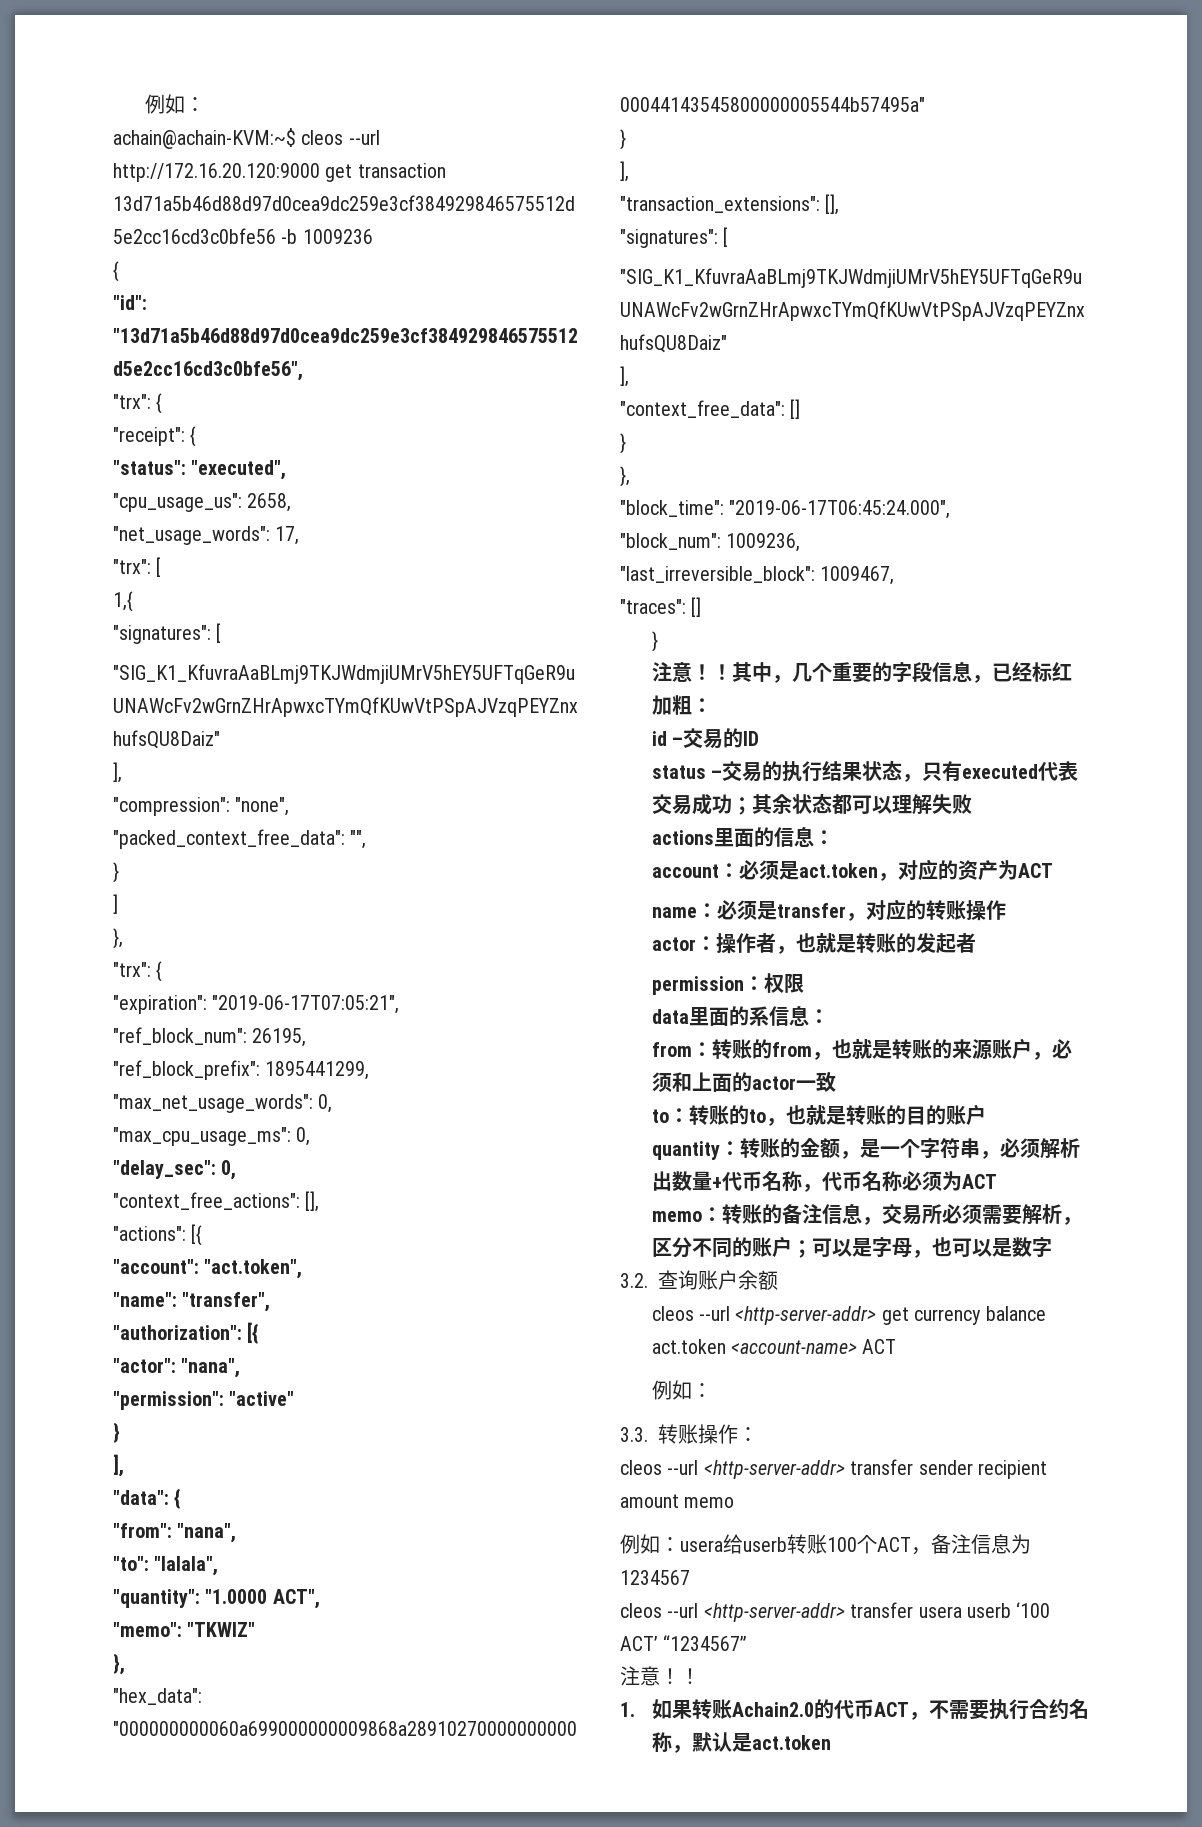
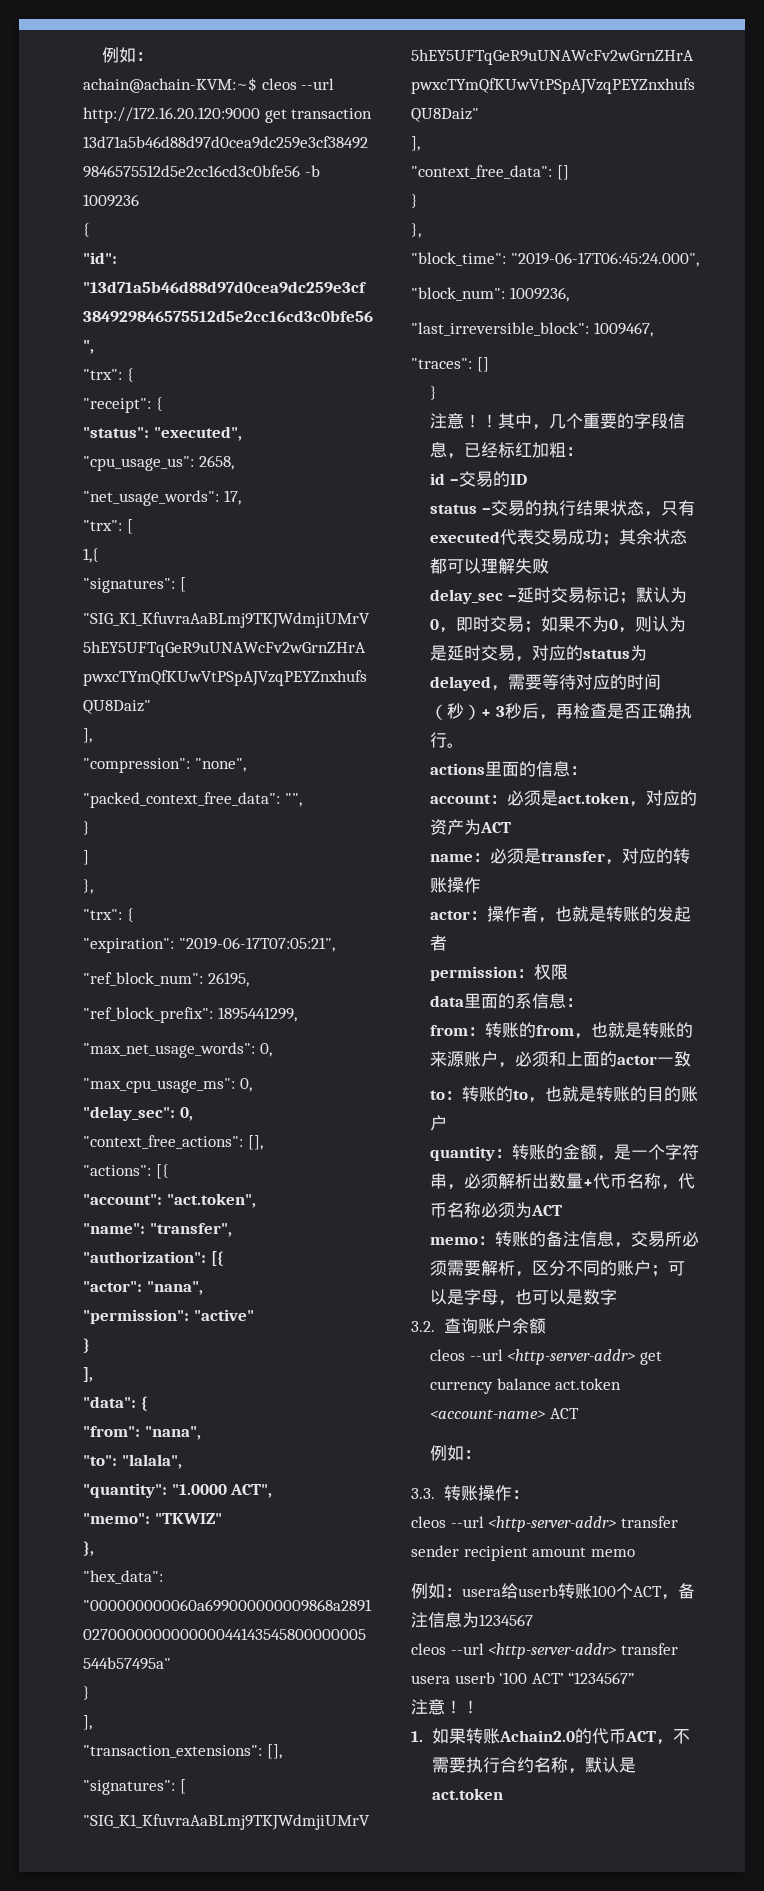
(972, 804) none -> [430,587,687,604] [430,616,687,633] [430,645,648,662] [430,674,662,691] [430,703,692,720] [430,732,465,748] // delay_sec –延时交易标记；默认为0，即时交易；如果不为0，则认为是延时交易，对应的status为delayed，需要等待对应的时间（秒）+ 3秒后，再检查是否正确执行。

